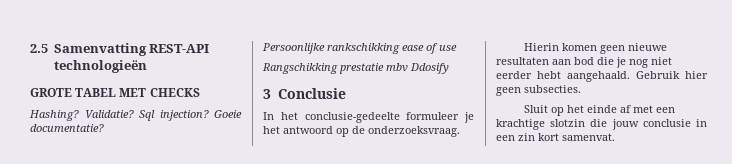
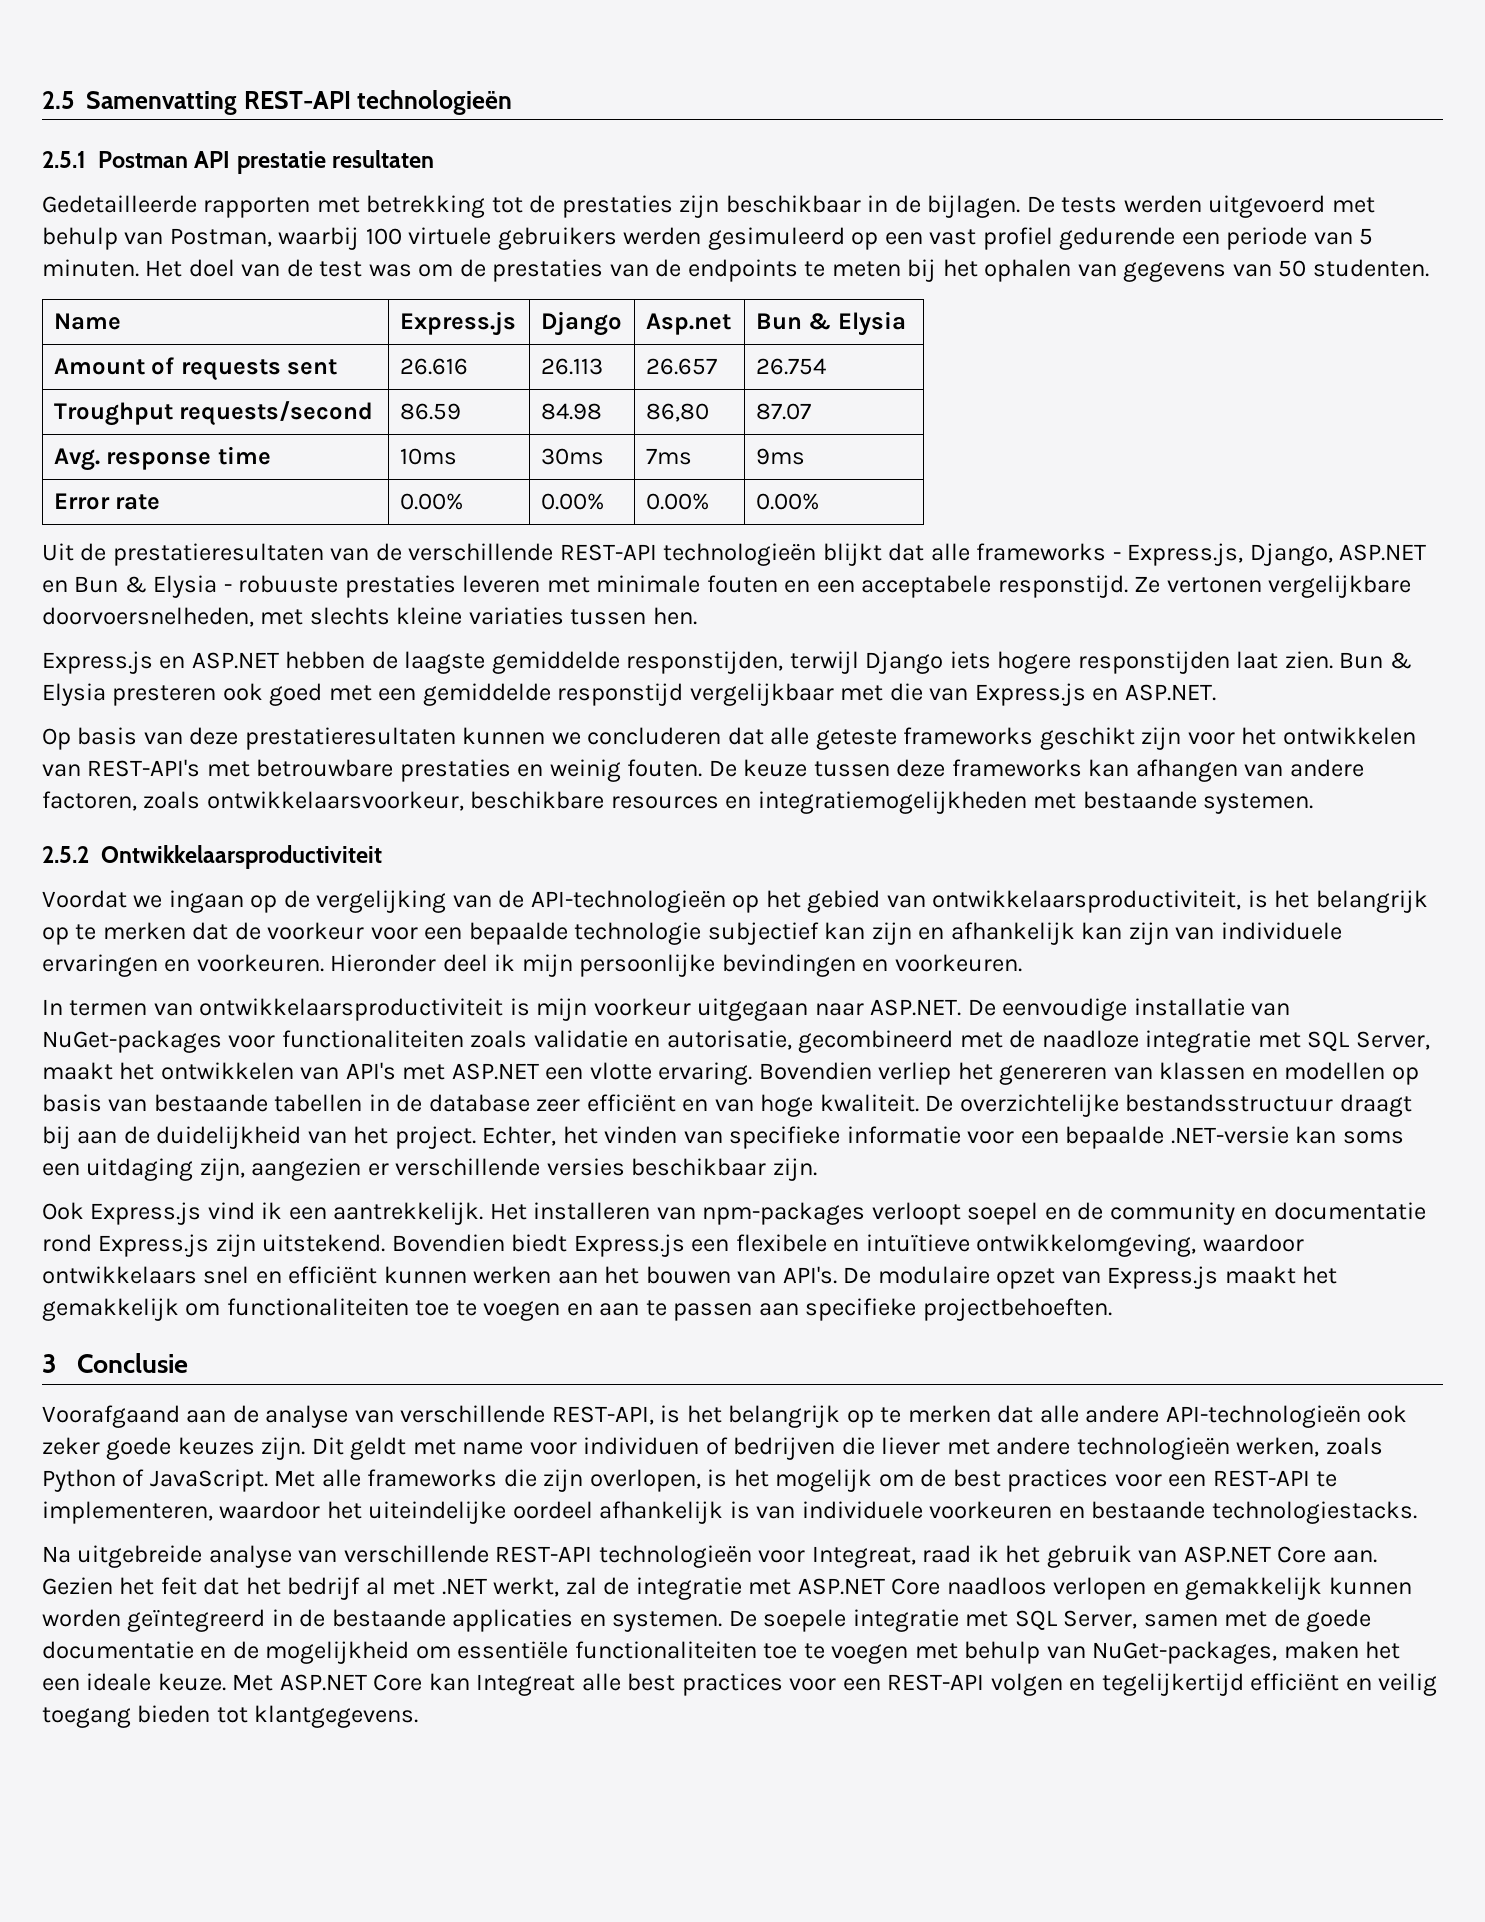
[30,88,200,97] [29,110,242,121] [30,124,104,132] [262,43,457,54] [262,63,449,74] [263,88,346,99] [263,112,474,123] [263,126,460,137] [523,43,667,54] [496,57,672,68] [496,71,708,82] [496,85,581,96] [523,105,675,116] [496,119,707,130] [496,133,615,141] GROTE TABEL MET CHECKS // Hashing? Validatie? Sql injection? Goeie documentatie? // Persoonlijke rankschikking ease of use // Rangschikking prestatie mbv Ddosify // 3 Conclusie // In het conclusie-gedeelte formuleer je het antwoord op de onderzoeksvraag. // Hierin komen geen nieuwe resultaten aan bod die je nog niet eerder hebt aangehaald. Gebruik hier geen subsecties. // Sluit op het einde af met een krachtige slotzin die jouw conclusie in een zin kort samenvat. -> [42,150,435,174] [42,195,1375,218] [42,227,1374,250] [42,259,1429,282] [53,313,121,330] [399,311,516,336] [540,311,622,336] [645,313,731,335] [755,311,906,336] [53,357,338,381] [399,358,468,375] [540,358,603,375] [645,358,717,375] [755,358,826,375] [53,401,374,426] [399,403,461,420] [540,403,602,420] [645,403,709,422] [755,403,811,420] [53,446,271,471] [399,448,457,465] [540,448,604,465] [645,448,692,465] [755,448,805,465] [53,493,161,510] [399,493,463,510] [540,493,604,510] [645,493,709,510] [755,493,819,510] [42,543,1427,566] [42,575,1412,598] [42,607,697,627] [42,651,1412,674] [42,683,1216,706] [42,727,1416,750] [42,759,1364,782] [42,791,1314,814] [42,845,382,869] [42,890,1428,913] [42,922,1342,945] [42,954,1022,977] [42,998,1291,1021] [42,1030,1430,1053] [42,1062,1419,1085] [42,1094,1412,1117] [42,1126,1404,1149] [42,1158,817,1181] [42,1202,1426,1225] [42,1234,1304,1257] [42,1266,1338,1289] [42,1298,1112,1321] [42,1353,188,1373] [42,1405,1408,1428] [42,1437,1383,1460] [42,1469,1338,1492] [42,1501,1417,1524] [42,1545,1377,1568] [42,1577,1412,1600] [42,1609,1372,1632] [42,1641,1401,1664] [42,1673,1438,1696] [42,1705,419,1728] 2.5.1 Postman API prestatie resultaten // Gedetailleerde rapporten met betrekking tot de prestaties zijn beschikbaar in de bijlagen. De tests werden uitgevoerd met behulp van Postman, waarbij 100 virtuele gebruikers werden gesimuleerd op een vast profiel gedurende een periode van 5 minuten. Het doel van de test was om de prestaties van de endpoints te meten bij het ophalen van gegevens van 50 studenten. // Name | Express.js | Django | Asp.net | Bun & Elysia // Amount of requests sent | 26.616 | 26.113 | 26.657 | 26.754 // Troughput requests/second | 86.59 | 84.98 | 86,80 | 87.07 // Avg. response time | 10ms | 30ms | 7ms | 9ms // Error rate | 0.00% | 0.00% | 0.00% | 0.00% // Uit de prestatieresultaten van de verschillende REST-API technologieën blijkt dat alle frameworks - Express.js, Django, ASP.NET en Bun & Elysia - robuuste prestaties leveren met minimale fouten en een acceptabele responstijd. Ze vertonen vergelijkbare doorvoersnelheden, met slechts kleine variaties tussen hen. // Express.js en ASP.NET hebben de laagste gemiddelde responstijden, terwijl Django iets hogere responstijden laat zien. Bun & Elysia presteren ook goed met een gemiddelde responstijd vergelijkbaar met die van Express.js en ASP.NET. // Op basis van deze prestatieresultaten kunnen we concluderen dat alle geteste frameworks geschikt zijn voor het ontwikkelen van REST-API's met betrouwbare prestaties en weinig fouten. De keuze tussen deze frameworks kan afhangen van andere factoren, zoals ontwikkelaarsvoorkeur, beschikbare resources en integratiemogelijkheden met bestaande systemen. // 2.5.2 Ontwikkelaarsproductiviteit // Voordat we ingaan op de vergelijking van de API-technologieën op het gebied van ontwikkelaarsproductiviteit, is het belangrijk op te merken dat de voorkeur voor een bepaalde technologie subjectief kan zijn en afhankelijk kan zijn van individuele ervaringen en voorkeuren. Hieronder deel ik mijn persoonlijke bevindingen en voorkeuren. // In termen van ontwikkelaarsproductiviteit is mijn voorkeur uitgegaan naar ASP.NET. De eenvoudige installatie van NuGet-packages voor functionaliteiten zoals validatie en autorisatie, gecombineerd met de naadloze integratie met SQL Server, maakt het ontwikkelen van API's met ASP.NET een vlotte ervaring. Bovendien verliep het genereren van klassen en modellen op basis van bestaande tabellen in de database zeer efficiënt en van hoge kwaliteit. De overzichtelijke bestandsstructuur draagt bij aan de duidelijkheid van het project. Echter, het vinden van specifieke informatie voor een bepaalde .NET-versie kan soms een uitdaging zijn, aangezien er verschillende versies beschikbaar zijn. // Ook Express.js vind ik een aantrekkelijk. Het installeren van npm-packages verloopt soepel en de community en documentatie rond Express.js zijn uitstekend. Bovendien biedt Express.js een flexibele en intuïtieve ontwikkelomgeving, waardoor ontwikkelaars snel en efficiënt kunnen werken aan het bouwen van API's. De modulaire opzet van Express.js maakt het gemakkelijk om functionaliteiten toe te voegen en aan te passen aan specifieke projectbehoeften. // 3 Conclusie // Voorafgaand aan de analyse van verschillende REST-API, is het belangrijk op te merken dat alle andere API-technologieën ook zeker goede keuzes zijn. Dit geldt met name voor individuen of bedrijven die liever met andere technologieën werken, zoals Python of JavaScript. Met alle frameworks die zijn overlopen, is het mogelijk om de best practices voor een REST-API te implementeren, waardoor het uiteindelijke oordeel afhankelijk is van individuele voorkeuren en bestaande technologiestacks. // Na uitgebreide analyse van verschillende REST-API technologieën voor Integreat, raad ik het gebruik van ASP.NET Core aan. Gezien het feit dat het bedrijf al met .NET werkt, zal de integratie met ASP.NET Core naadloos verlopen en gemakkelijk kunnen worden geïntegreerd in de bestaande applicaties en systemen. De soepele integratie met SQL Server, samen met de goede documentatie en de mogelijkheid om essentiële functionaliteiten toe te voegen met behulp van NuGet-packages, maken het een ideale keuze. Met ASP.NET Core kan Integreat alle best practices voor een REST-API volgen en tegelijkertijd efficiënt en veilig toegang bieden tot klantgegevens.

